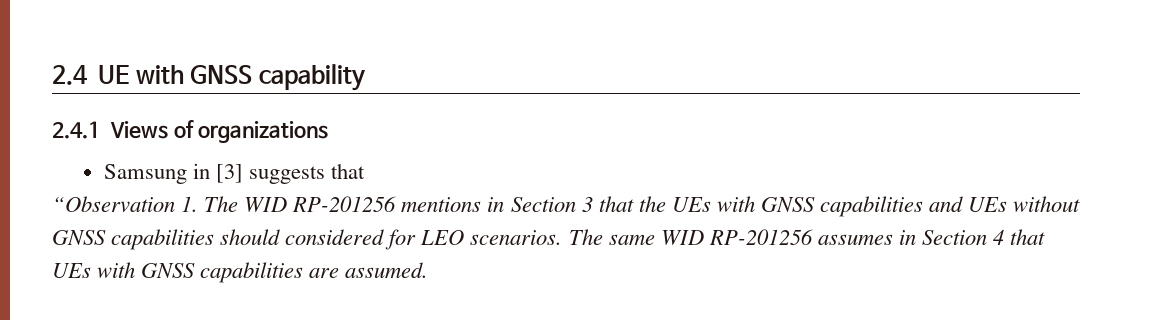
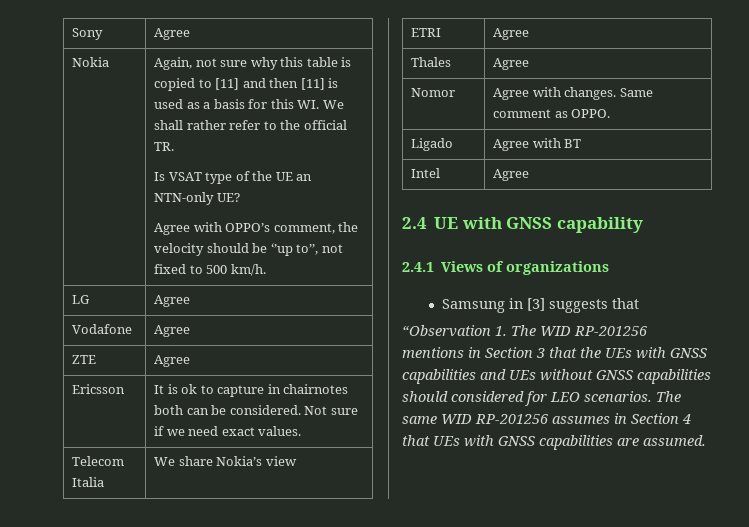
(52, 75) none -> [72,28,104,40] [154,28,191,40] [72,57,110,67] [154,57,352,70] [154,78,339,91] [154,99,344,109] [154,120,347,130] [154,142,175,151] [154,171,313,184] [154,192,240,205] [154,222,359,235] [154,243,343,256] [154,264,266,276] [72,295,91,304] [154,295,191,307] [72,324,133,334] [154,325,191,337] [72,355,97,364] [154,355,191,367] [72,384,126,394] [154,384,349,397] [154,405,358,415] [154,426,302,436] [72,456,125,466] [72,477,105,487] [154,456,297,466] [411,28,442,37] [493,28,530,40] [411,57,452,67] [493,58,530,70] [411,88,456,97] [493,87,653,100] [493,109,611,118] [411,138,454,151] [493,138,582,151] [411,168,441,178] [493,169,530,181] Sony | Agree // Nokia | Again, not sure why this table is copied to [11] and then [11] is used as a basis for this WI. We shall rather refer to the official TR. // Is VSAT type of the UE an NTN-only UE? // Agree with OPPO’s comment, the velocity should be ‘’up to’’, not fixed to 500 km/h. // LG | Agree // Vodafone | Agree // ZTE | Agree // Ericsson | It is ok to capture in chairnotes both can be considered. Not sure if we need exact values. // Telecom Italia | We share Nokia’s view // ETRI | Agree // Thales | Agree // Nomor | Agree with changes. Same comment as OPPO. // Ligado | Agree with BT // Intel | Agree //

